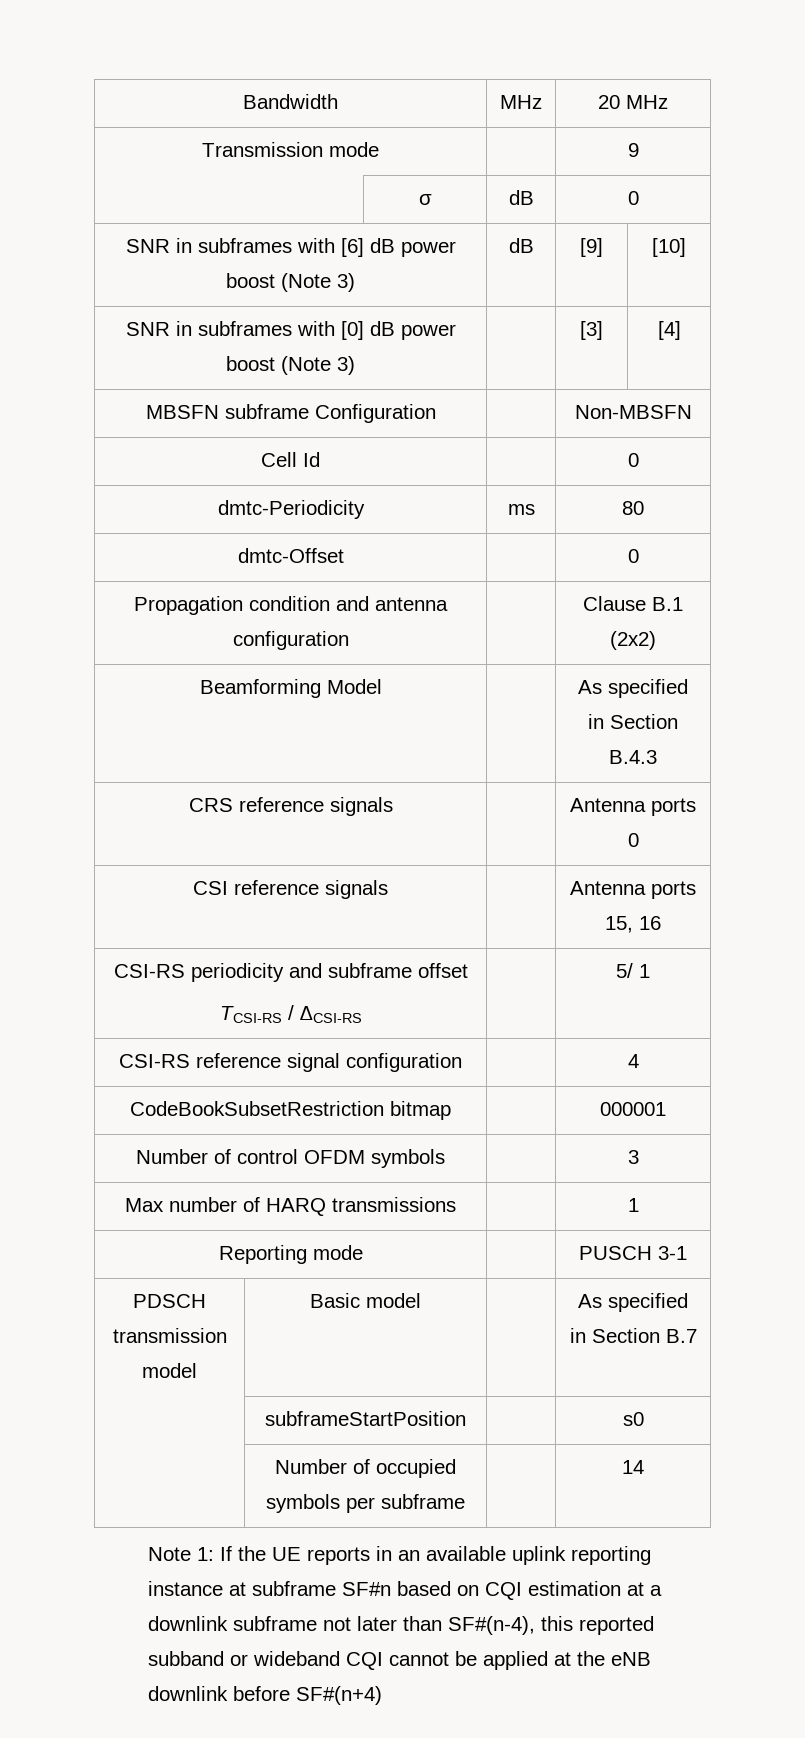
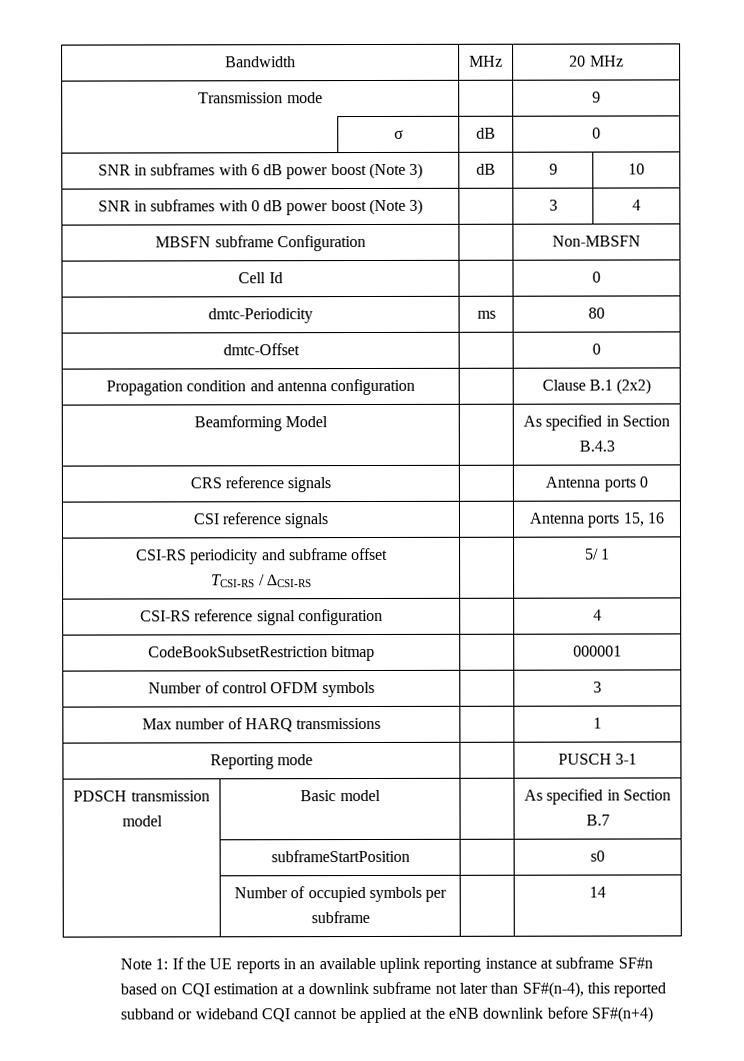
[340,238,364,257] [6] -> [250,164,260,176] 6
[580,238,603,257] [652,238,686,257] [125,321,364,340] [9] | [10] // SNR in subframes with [0] -> [548,163,558,175] [628,163,645,175] [97,199,260,212] 9 | 10 // SNR in subframes with 0
[580,321,603,340] [657,321,681,340] [3] | [4] -> [548,199,558,211] [632,199,641,211] 3 | 4

